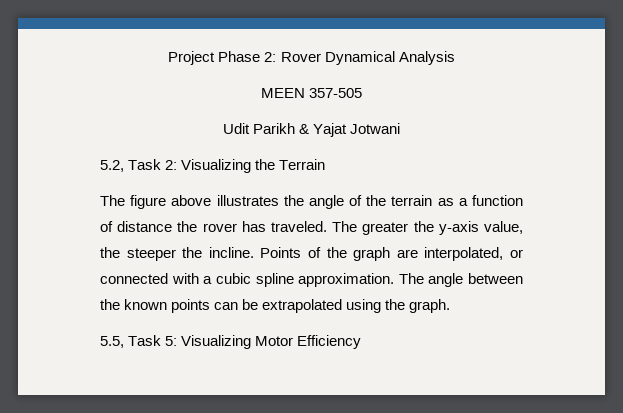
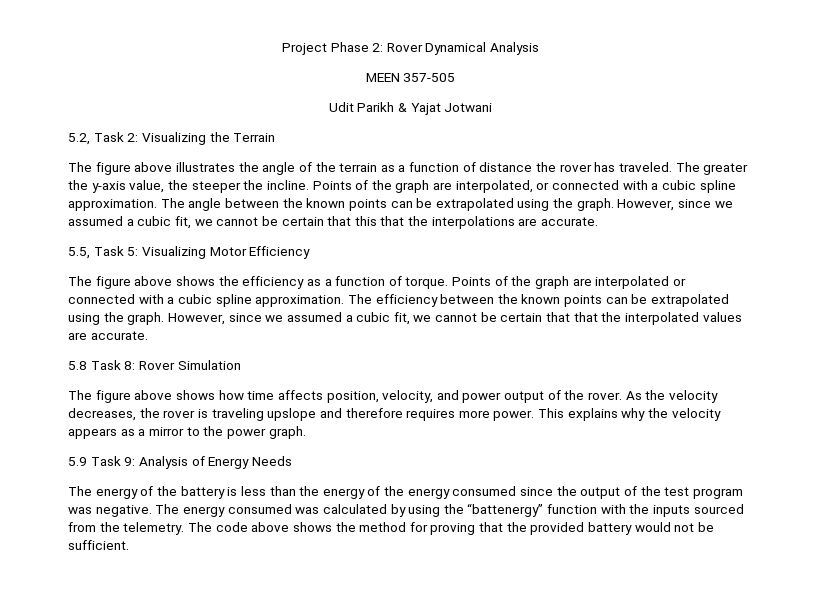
(451, 306) none -> [617,199,733,211] [68,216,599,229] However, since we assumed a cubic fit, we cannot be certain that this that the interpolations are accurate.
(362, 342) none -> [68,276,686,289] [68,294,730,307] [68,312,742,325] [68,331,148,340] [68,360,241,370] [68,390,718,403] [68,408,721,421] [68,426,306,439] [68,456,292,469] [68,486,743,499] [68,503,744,517] [68,522,714,535] [68,540,129,550] // The figure above shows the efficiency as a function of torque. Points of the graph are interpolated or connected with a cubic spline approximation. The efficiency between the known points can be extrapolated using the graph. However, since we assumed a cubic fit, we cannot be certain that that the interpolated values are accurate. // 5.8 Task 8: Rover Simulation // The figure above shows how time affects position, velocity, and power output of the rover. As the velocity decreases, the rover is traveling upslope and therefore requires more power. This explains why the velocity appears as a mirror to the power graph. // 5.9 Task 9: Analysis of Energy Needs // The energy of the battery is less than the energy of the energy consumed since the output of the test program was negative. The energy consumed was calculated by using the “battenergy” function with the inputs sourced from the telemetry. The code above shows the method for proving that the provided battery would not be sufficient.

